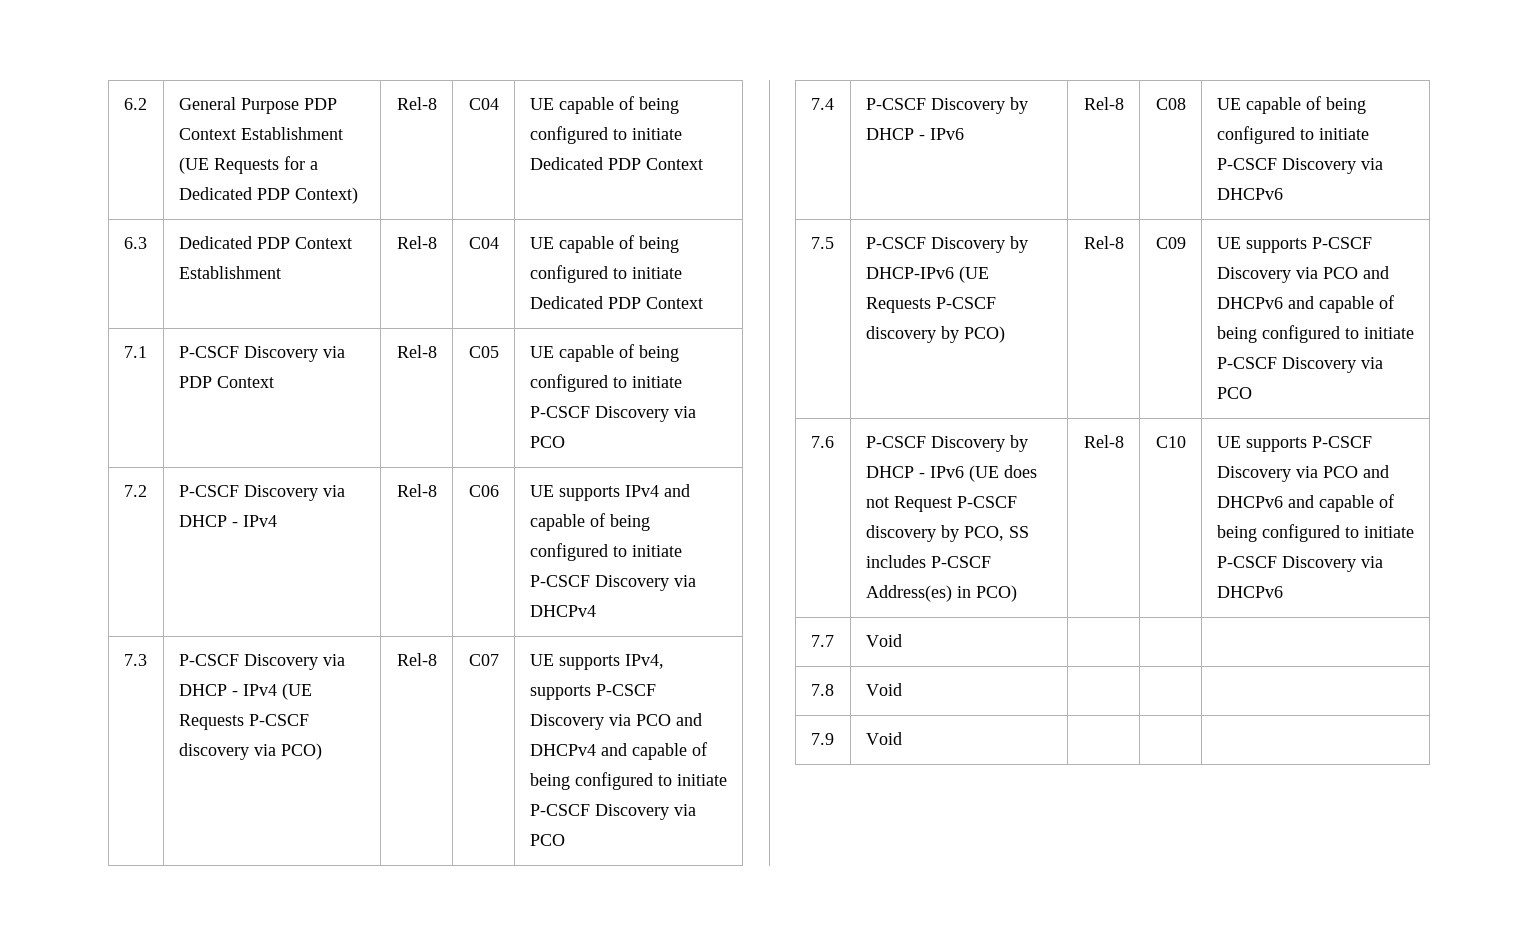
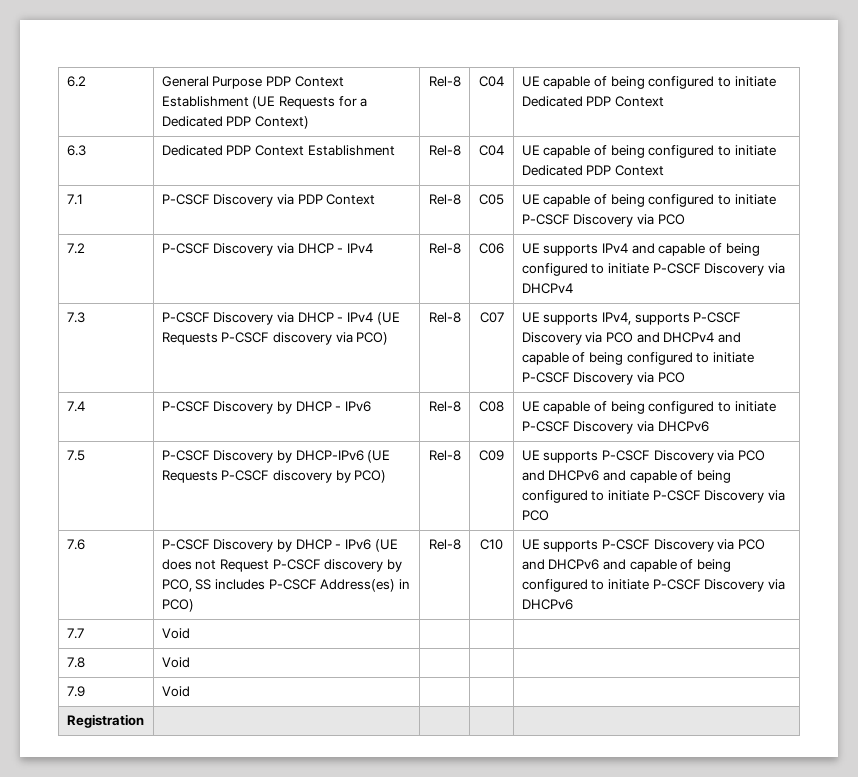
(902, 738) none -> [66,714,144,728] // Registration | | | |

